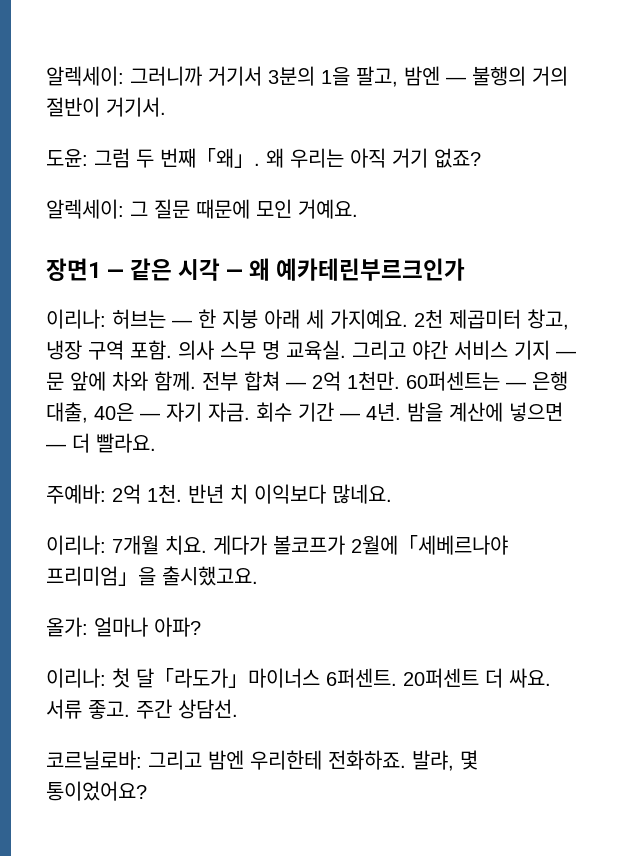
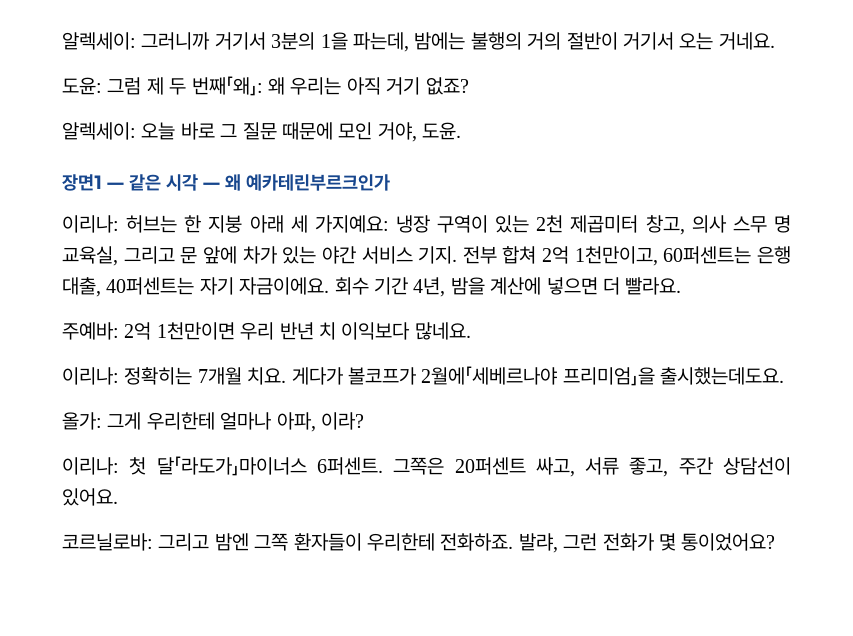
[356,66,568,87] [46,97,166,117] 팔고, 밤엔 — 불행의 거의 절반이 거기서. -> [353,32,775,52] 파는데, 밤에는 불행의 거의 절반이 거기서 오는 거네요.
(130, 158) none -> [146,77,164,95] 제
[254,163,260,166] . -> [256,83,263,93] :
(124, 209) none -> [141,122,215,140] 오늘 바로
[298,199,358,219] 거예요. -> [377,122,462,142] 거야, 도윤.
[172,320,192,327] — -> (178, 224) none
[330,309,569,330] [46,340,576,360] [46,371,568,391] [46,402,401,423] 가지예요. 2천 제곱미터 창고, 냉장 구역 포함. 의사 스무 명 교육실. 그리고 야간 서비스 기지 — 문 앞에 차와 함께. 전부 합쳐 — 2억 1천만. 60퍼센트는 — 은행 대출, 40은 — 자기 자금. 회수 기간 — 4년. -> [314,215,791,235] [62,246,791,266] [62,277,446,297] 가지예요: 냉장 구역이 있는 2천 제곱미터 창고, 의사 스무 명 교육실, 그리고 문 앞에 차가 있는 야간 서비스 기지. 전부 합쳐 2억 1천만이고, 60퍼센트는 은행 대출, 40퍼센트는 자기 자금이에요. 회수 기간 4년,
[46,444,66,451] — -> (598, 286) none
[147,484,182,503] 1천. -> [156,322,275,340] 1천만이면 우리
(106, 545) none -> [124,367,193,385] 정확히는
[162,566,258,586] 출시했고요. -> [660,367,785,385] 출시했는데도요.
[94,617,201,637] 얼마나 아파? -> [107,412,364,432] 그게 우리한테 얼마나 아파, 이라?
[403,668,551,688] [46,699,238,719] 20퍼센트 더 싸요. 서류 좋고. 주간 상담선. -> [393,457,791,477] [62,488,118,506] 그쪽은 20퍼센트 싸고, 서류 좋고, 주간 상담선이 있어요.
(244, 760) none -> [254,533,362,551] 그쪽 환자들이
(454, 760) none -> [563,533,654,551] 그런 전화가

